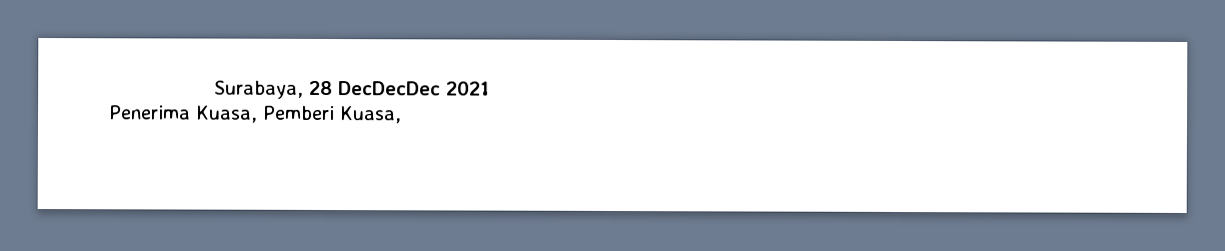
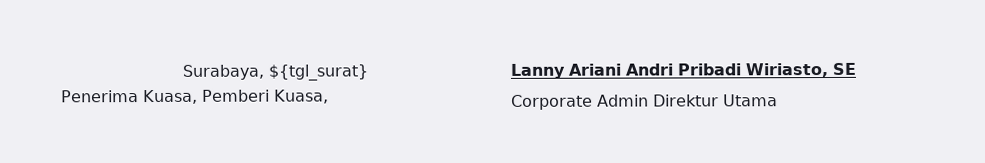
[309,80,491,96] 28 DecDecDec 2021 -> [268,64,369,81] ${tgl_surat}
(402, 115) none -> [510,62,856,79] [511,94,778,110] // Lanny Ariani Andri Pribadi Wiriasto, SE // Corporate Admin Direktur Utama

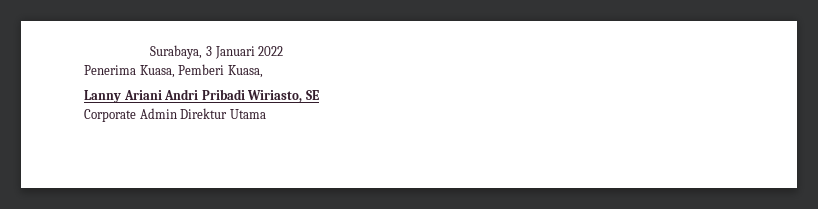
[268,64,369,81] ${tgl_surat} -> [205,46,284,59] 3 Januari 2022

